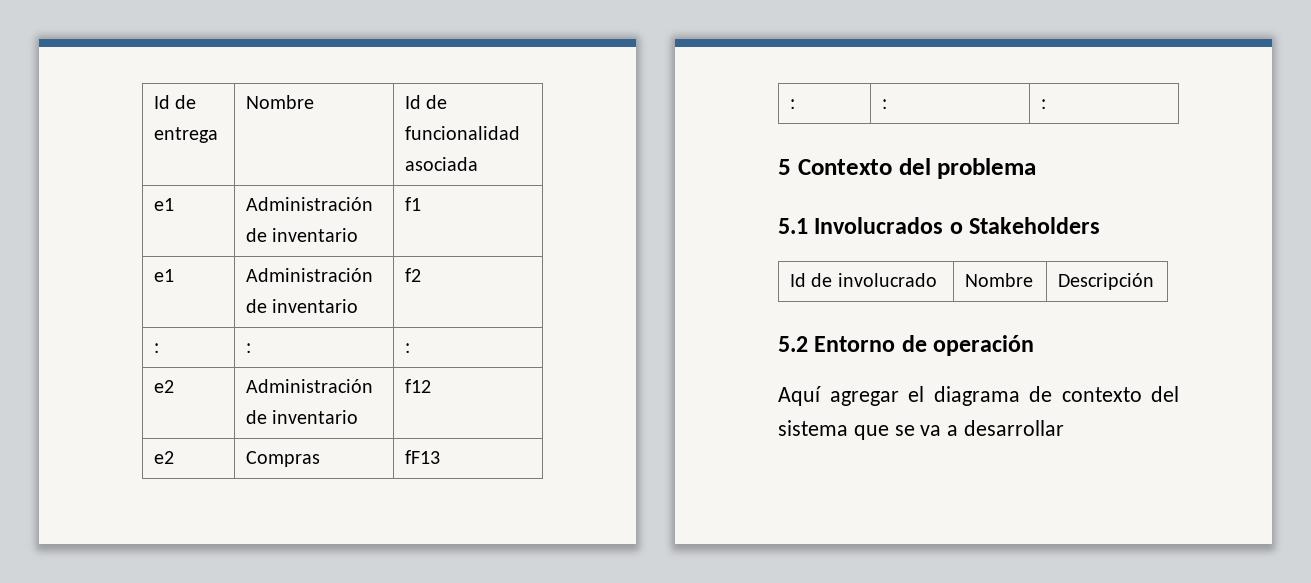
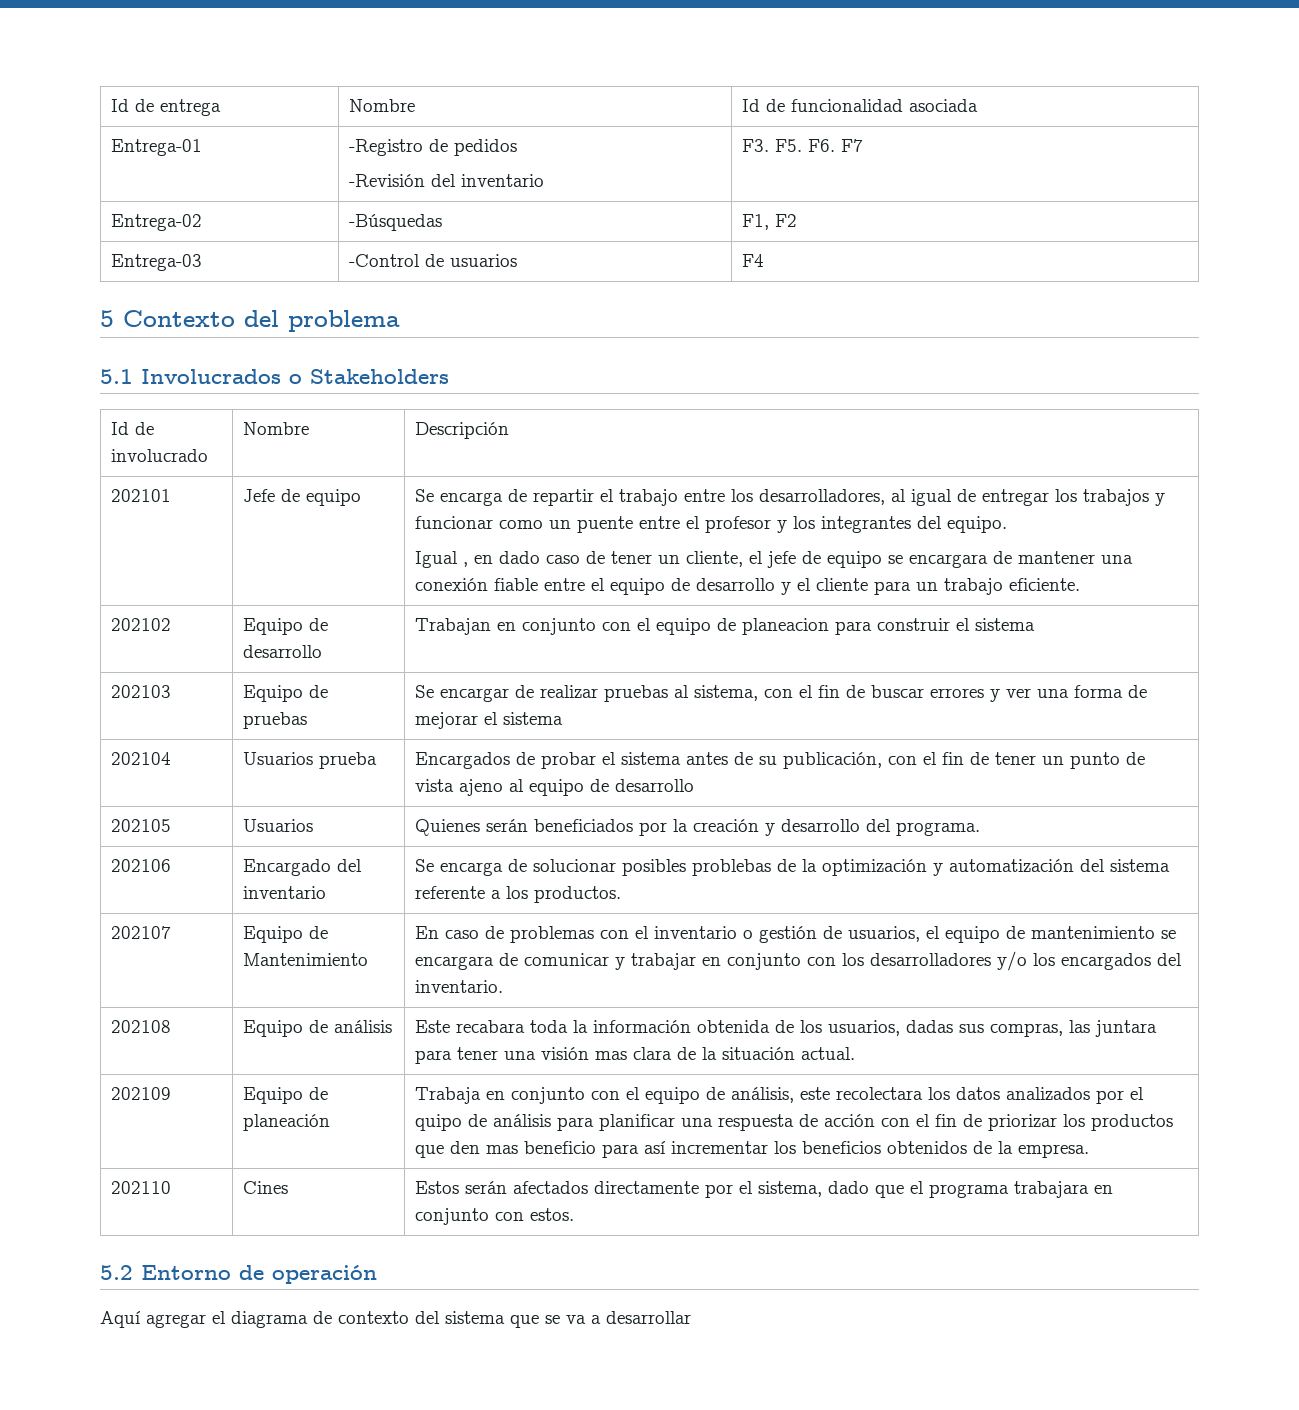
[154,198,175,211] [246,197,374,211] [246,228,359,242] [405,197,422,211] [154,269,175,282] [246,268,374,282] [246,299,359,313] [405,268,422,282] [154,343,160,353] [246,343,252,353] [405,343,411,353] [154,380,175,393] [246,379,374,393] [246,410,359,424] [405,379,432,393] [154,451,175,464] [246,451,321,467] [405,450,441,464] [790,99,796,109] [882,99,888,109] [1041,99,1047,109] e1 | Administración de inventario | f1 // e1 | Administración de inventario | f2 // : | : | : // e2 | Administración de inventario | f12 // e2 | Compras | fF13 // : | : | : -> [110,139,202,156] [348,139,517,156] [348,174,544,187] [741,139,863,152] [110,214,202,231] [348,214,442,231] [741,214,797,230] [110,254,202,271] [348,254,517,267] [741,254,764,267] Entrega-01 | -Registro de pedidos // -Revisión del inventario | F3. F5. F6. F7 // Entrega-02 | -Búsquedas | F1, F2 // Entrega-03 | -Control de usuarios | F4
(1155, 281) none -> [110,489,171,502] [242,489,361,506] [414,489,1165,506] [414,516,1007,533] [414,551,1133,568] [414,578,1080,595] [110,618,171,631] [242,618,328,635] [242,645,322,658] [414,618,1035,635] [110,685,171,698] [242,685,328,702] [242,712,307,729] [414,685,1147,702] [414,712,563,729] [110,752,171,765] [242,752,377,769] [414,752,1145,769] [414,779,694,796] [110,819,171,832] [242,819,313,832] [414,819,980,836] [110,859,171,872] [242,859,362,876] [242,886,326,899] [414,859,1170,876] [414,886,621,903] [110,926,171,939] [242,926,328,943] [242,953,368,966] [414,926,1176,943] [414,951,1182,971] [414,980,503,993] [110,1020,171,1033] [242,1020,392,1037] [414,1020,1157,1037] [414,1047,855,1064] [110,1087,171,1100] [242,1087,328,1104] [242,1114,330,1131] [414,1087,1144,1104] [414,1114,1173,1131] [414,1141,1089,1158] [110,1181,171,1194] [242,1181,288,1194] [414,1181,1113,1198] [414,1208,574,1225] // 202101 | Jefe de equipo | Se encarga de repartir el trabajo entre los desarrolladores, al igual de entregar los trabajos y funcionar como un puente entre el profesor y los integrantes del equipo. // Igual , en dado caso de tener un cliente, el jefe de equipo se encargara de mantener una conexión fiable entre el equipo de desarrollo y el cliente para un trabajo eficiente. // 202102 | Equipo de desarrollo | Trabajan en conjunto con el equipo de planeacion para construir el sistema // 202103 | Equipo de pruebas | Se encargar de realizar pruebas al sistema, con el fin de buscar errores y ver una forma de mejorar el sistema // 202104 | Usuarios prueba | Encargados de probar el sistema antes de su publicación, con el fin de tener un punto de vista ajeno al equipo de desarrollo // 202105 | Usuarios | Quienes serán beneficiados por la creación y desarrollo del programa. // 202106 | Encargado del inventario | Se encarga de solucionar posibles problebas de la optimización y automatización del sistema referente a los productos. // 202107 | Equipo de Mantenimiento | En caso de problemas con el inventario o gestión de usuarios, el equipo de mantenimiento se encargara de comunicar y trabajar en conjunto con los desarrolladores y/o los encargados del inventario. // 202108 | Equipo de análisis | Este recabara toda la información obtenida de los usuarios, dadas sus compras, las juntara para tener una visión mas clara de la situación actual. // 202109 | Equipo de planeación | Trabaja en conjunto con el equipo de análisis, este recolectara los datos analizados por el quipo de análisis para planificar una respuesta de acción con el fin de priorizar los productos que den mas beneficio para así incrementar los beneficios obtenidos de la empresa. // 202110 | Cines | Estos serán afectados directamente por el sistema, dado que el programa trabajara en conjunto con estos.

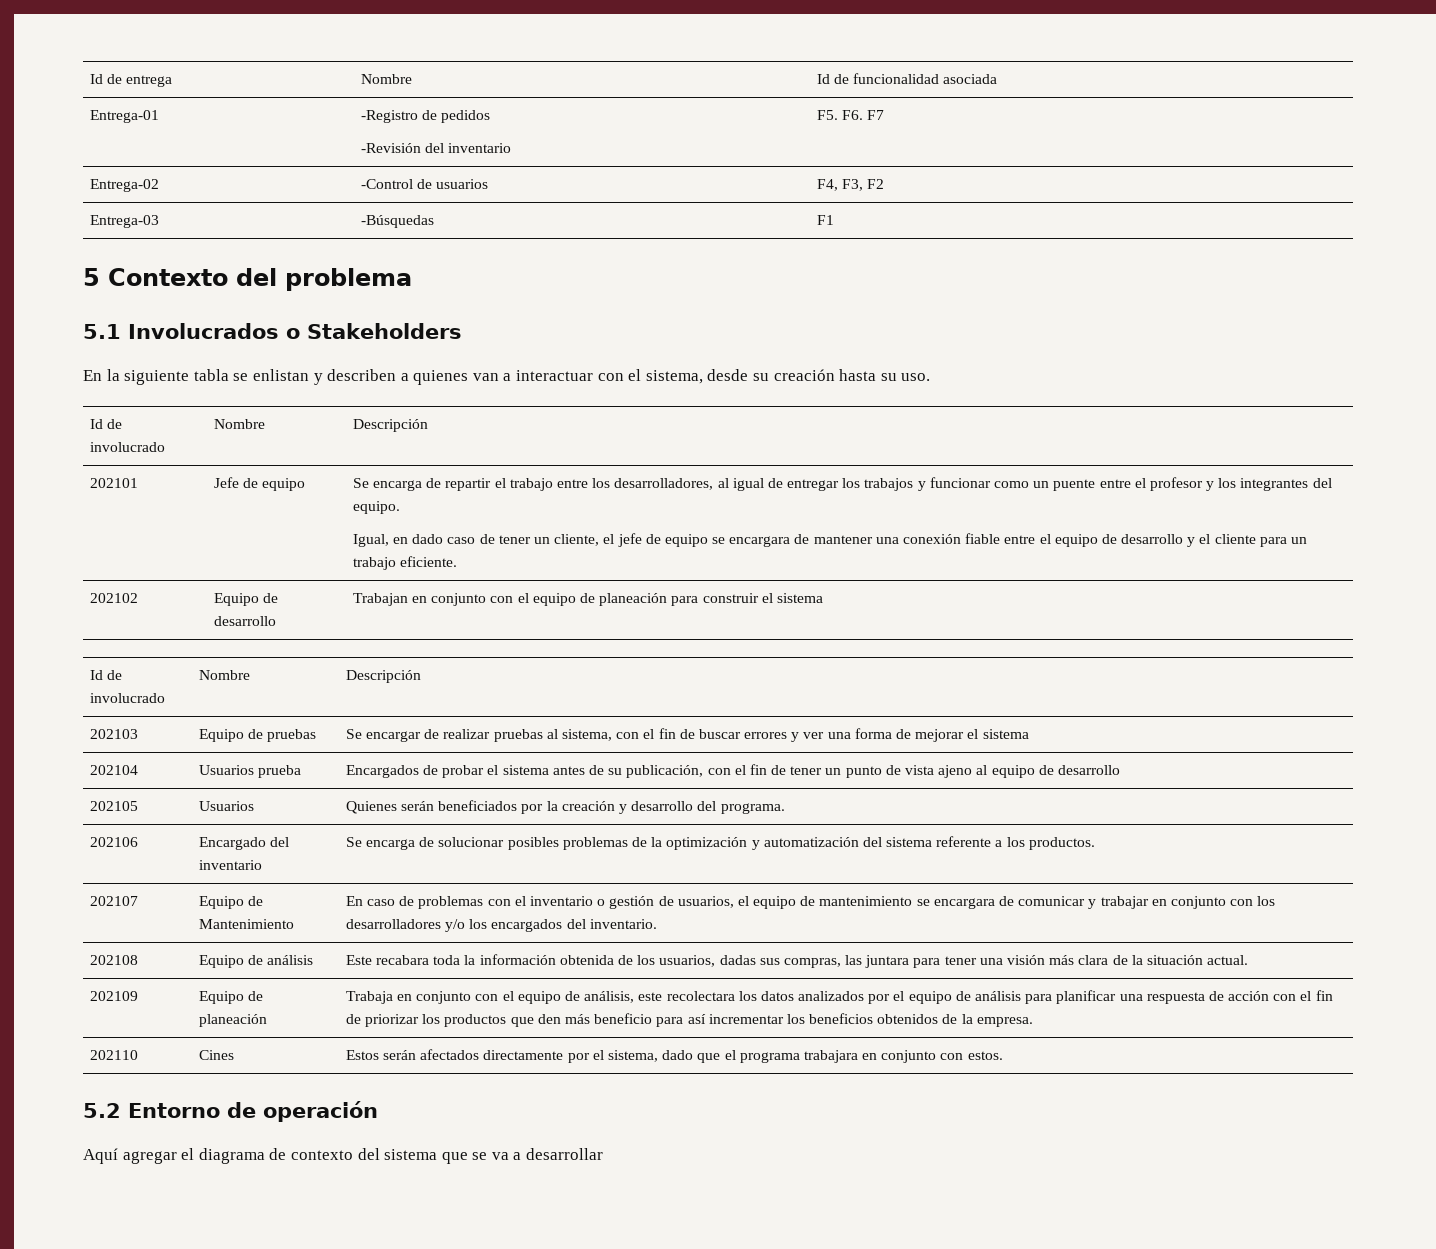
[741,139,769,152] F3. -> (512, 148) none
[348,214,442,231] [741,214,797,230] [110,254,202,271] [348,254,517,267] [741,254,764,267] -Búsquedas | F1, F2 // Entrega-03 | -Control de usuarios | F4 -> [360,179,489,189] [816,179,885,191] [89,215,159,228] [360,215,434,228] [816,215,834,225] -Control de usuarios | F4, F3, F2 // Entrega-03 | -Búsquedas | F1
(449, 376) none -> [83,369,931,385] // En la siguiente tabla se enlistan y describen a quienes van a interactuar con el sistema, desde su creación hasta su uso.
[414,551,468,568] Igual , -> [352,534,389,547] Igual,
[741,618,829,635] planeacion -> [599,593,668,606] planeación
(1035, 624) none -> [89,670,123,680] [89,693,165,703] [198,670,250,680] [345,670,421,683] // Id de involucrado | Nombre | Descripción
[691,859,771,876] problebas -> [562,837,628,850] problemas
[594,1051,627,1060] mas -> [1049,955,1075,965] más
[414,1114,462,1131] quipo -> [908,991,952,1004] equipo
[485,1145,518,1154] mas -> [564,1014,590,1024] más

